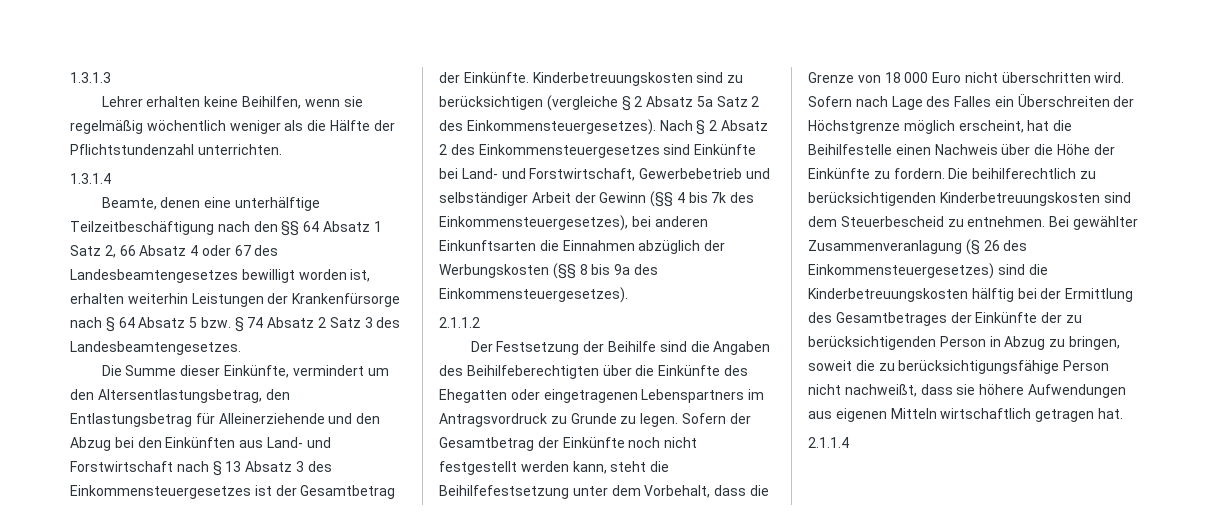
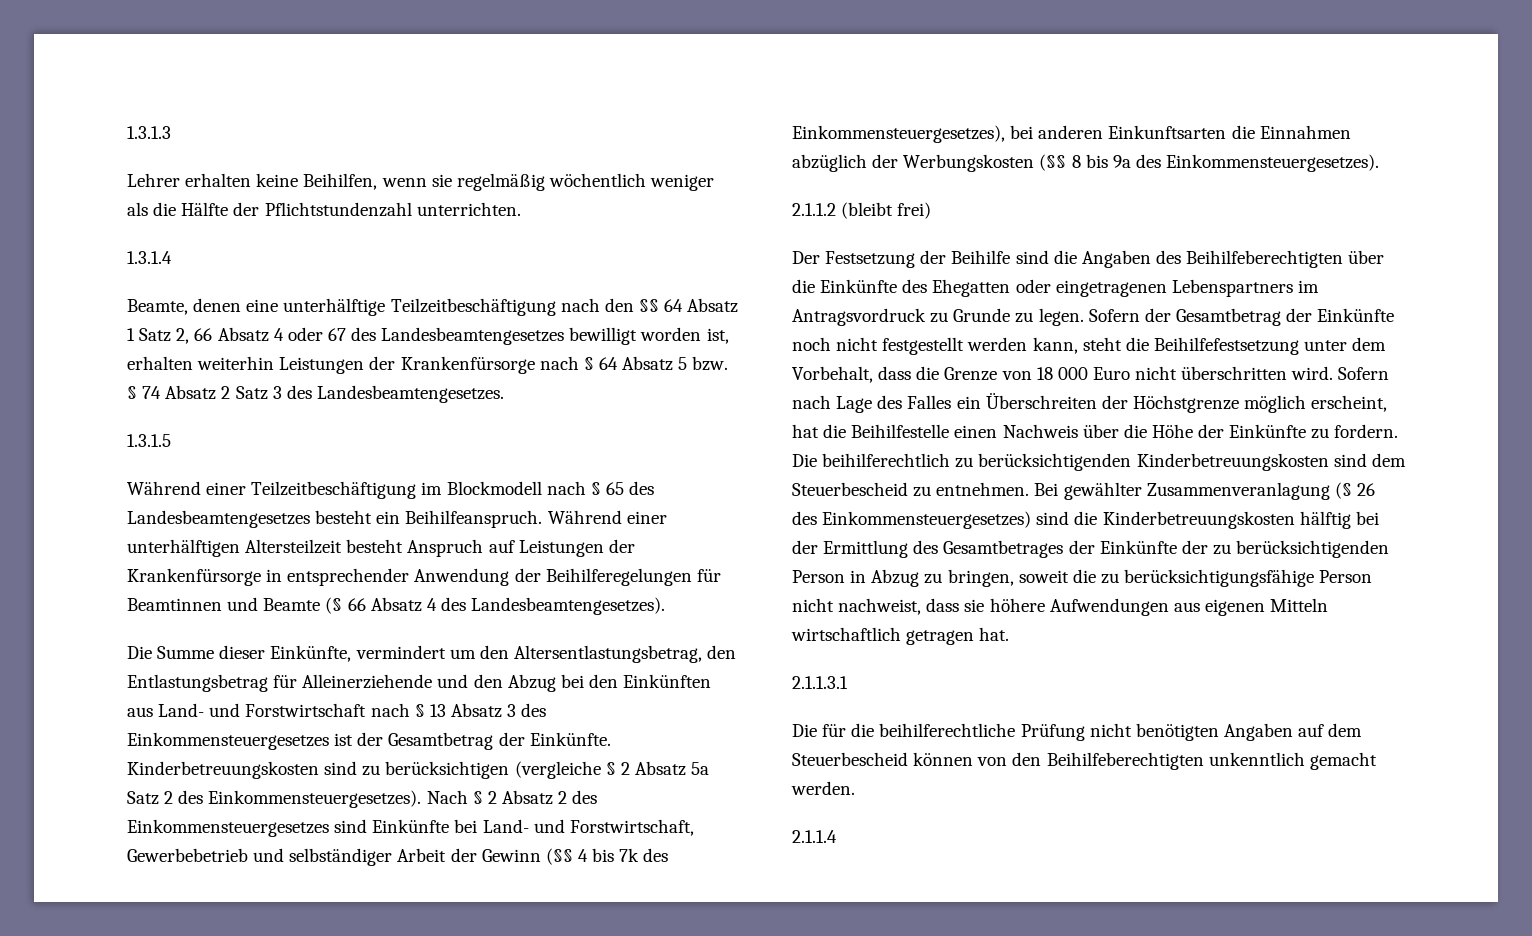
(241, 348) none -> [127,434,171,447] [127,481,655,499] [127,510,667,528] [127,539,635,557] [127,568,721,586] [127,597,666,615] // 1.3.1.5 // Während einer Teilzeitbeschäftigung im Blockmodell nach § 65 des Landesbeamtengesetzes besteht ein Beihilfeanspruch. Während einer unterhälftigen Altersteilzeit besteht Anspruch auf Leistungen der Krankenfürsorge in entsprechender Anwendung der Beihilferegelungen für Beamtinnen und Beamte (§ 66 Absatz 4 des Landesbeamtengesetzes).
(480, 322) none -> [841,202,932,219] (bleibt frei)
[844,384,917,397] nachweißt, -> [838,598,922,615] nachweist,
(1123, 413) none -> [792,676,848,689] [792,723,1363,741] [792,752,1377,770] [791,781,855,795] // 2.1.1.3.1 // Die für die beihilferechtliche Prüfung nicht benötigten Angaben auf dem Steuerbescheid können von den Beihilfeberechtigten unkenntlich gemacht werden.

